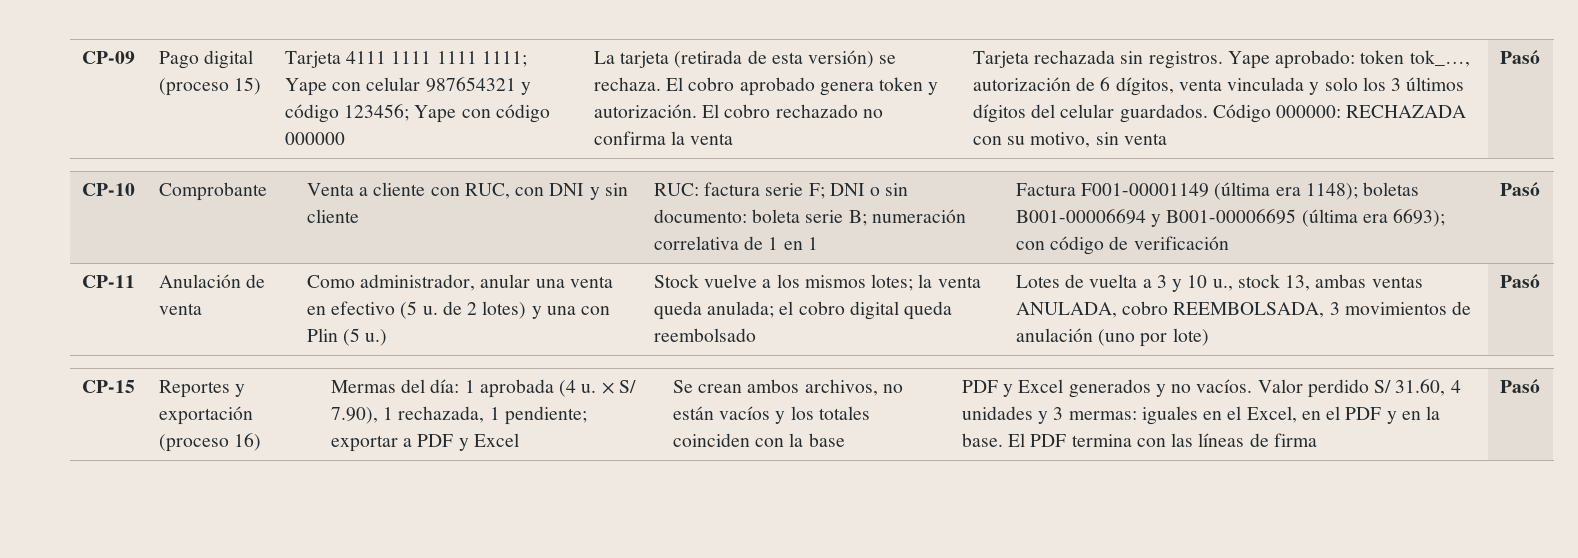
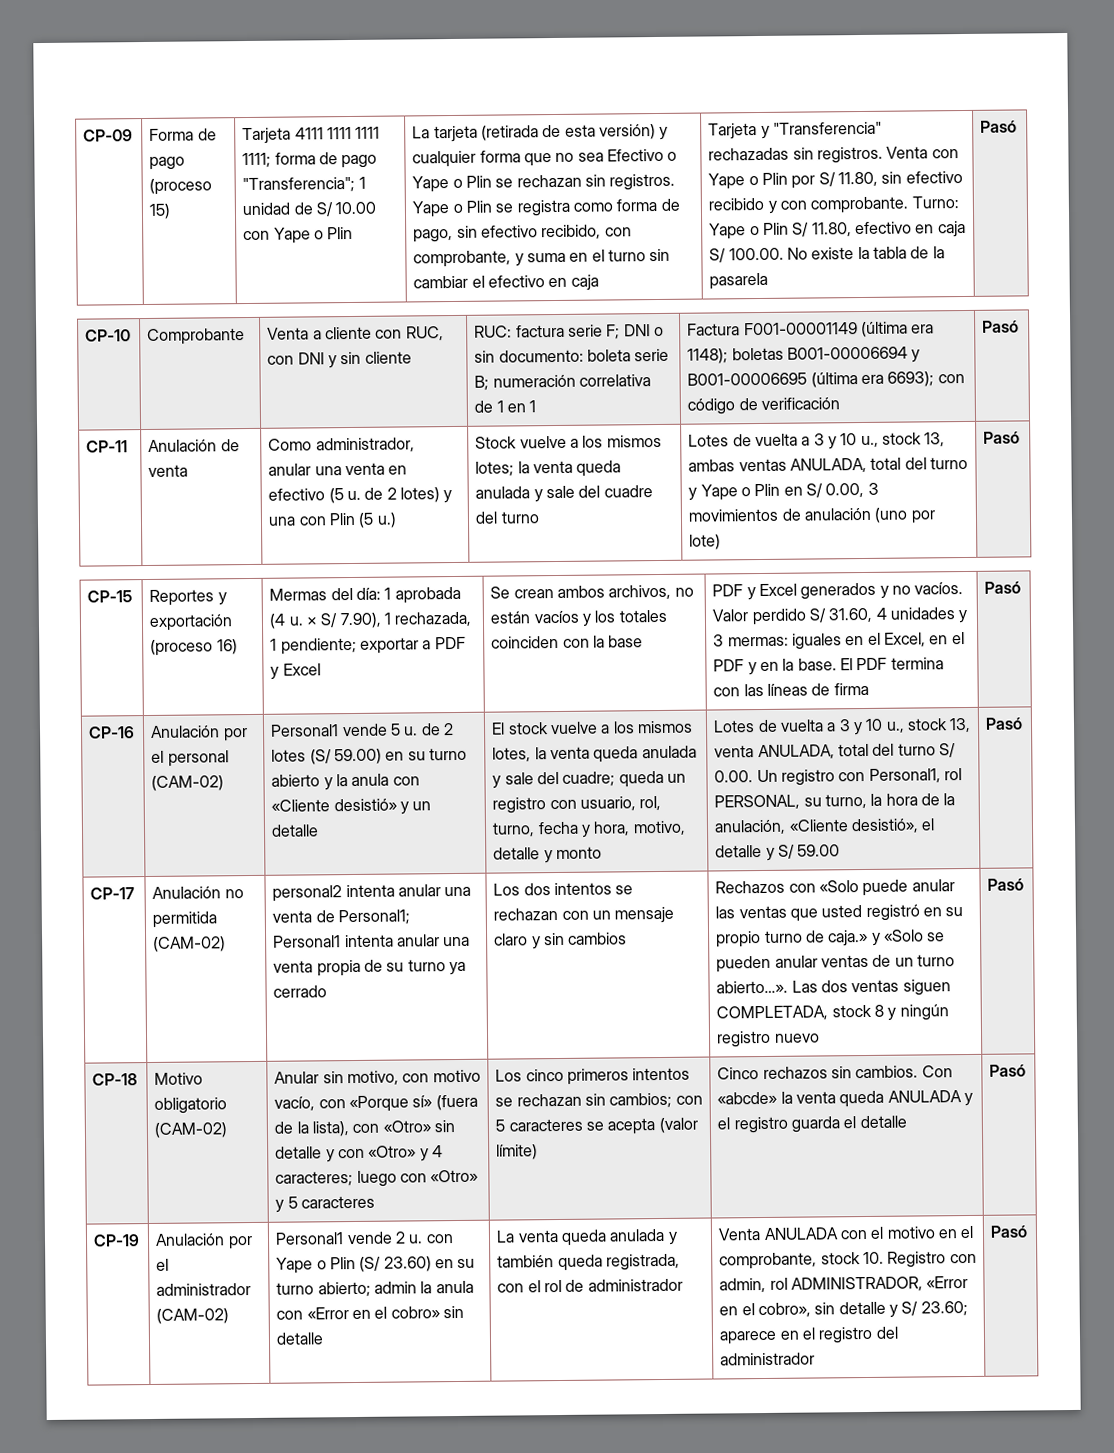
[158,50,254,69] Pago digital -> [149,128,217,141] [149,156,186,170] Forma de pago
[284,77,531,96] [284,104,550,123] [284,132,345,145] Yape con celular 987654321 y código 123456; Yape con código 000000 -> [274,152,378,169] [242,176,366,194] [242,201,377,217] [243,226,354,244] forma de pago "Transferencia"; 1 unidad de S/ 10.00 con Yape o Plin
[879,55,897,64] [593,77,939,96] [593,104,883,118] [593,131,734,145] [972,50,1470,69] [972,77,1465,96] [972,104,1467,123] [972,132,1167,148] se rechaza. El cobro aprobado genera token y autorización. El cobro rechazado no confirma la venta | Tarjeta rechazada sin registros. Yape aprobado: token tok_…, autorización de 6 dígitos, venta vinculada y solo los 3 últimos dígitos del celular guardados. Código 000000: RECHAZADA con su motivo, sin venta -> [659,126,669,140] [412,148,678,168] [412,173,676,193] [412,198,680,218] [413,224,632,243] [413,248,671,268] [413,274,599,291] [708,121,882,140] [708,146,959,164] [708,171,963,190] [708,196,959,214] [709,220,966,240] [709,246,945,263] [709,272,769,290] y cualquier forma que no sea Efectivo o Yape o Plin se rechazan sin registros. Yape o Plin se registra como forma de pago, sin efectivo recibido, con comprobante, y suma en el turno sin cambiar el efectivo en caja | Tarjeta y "Transferencia" rechazadas sin registros. Venta con Yape o Plin por S/ 11.80, sin efectivo recibido y con comprobante. Turno: Yape o Plin S/ 11.80, efectivo en caja S/ 100.00. No existe la tabla de la pasarela
[707,301,953,320] [653,328,756,342] anulada; el cobro digital queda reembolsado -> [475,485,653,503] [475,511,540,524] anulada y sale del cuadre del turno
[1122,301,1325,318] cobro REEMBOLSADA, -> [870,456,968,470] [688,482,865,501] total del turno y Yape o Plin en S/ 0.00,
(1540, 386) none -> [88,726,136,739] [150,725,248,742] [151,750,229,767] [151,775,225,791] [270,723,454,737] [271,747,467,765] [271,773,420,791] [271,798,432,815] [271,824,320,837] [491,720,693,735] [492,745,697,763] [492,770,686,789] [492,795,662,814] [492,820,686,838] [493,846,602,864] [713,717,972,736] [714,743,956,760] [714,768,962,786] [714,793,956,810] [714,818,936,835] [715,844,841,861] [985,717,1024,730] [90,887,136,900] [152,886,244,899] [152,911,218,928] [153,936,227,952] [272,884,472,902] [272,909,410,926] [273,934,471,948] [273,959,466,977] [273,985,328,998] [493,882,634,896] [493,906,675,924] [494,932,628,950] [715,879,955,897] [715,904,964,922] [716,929,946,948] [716,954,955,973] [716,979,951,996] [716,1004,949,1021] [716,1030,820,1048] [987,878,1025,891] [92,1073,139,1086] [154,1072,204,1085] [154,1097,228,1114] [154,1122,228,1138] [274,1069,481,1086] [274,1094,478,1113] [274,1120,455,1137] [275,1145,443,1163] [275,1169,479,1187] [275,1195,375,1213] [495,1067,691,1085] [495,1092,703,1109] [495,1117,698,1135] [496,1144,539,1160] [717,1065,953,1080] [717,1090,973,1108] [717,1115,907,1134] [989,1064,1027,1077] [93,1234,141,1247] [155,1233,253,1250] [156,1258,170,1271] [156,1283,252,1296] [156,1308,230,1324] [275,1231,454,1245] [276,1256,476,1274] [276,1280,474,1298] [276,1305,464,1320] [276,1332,325,1345] [496,1228,678,1246] [497,1253,680,1272] [497,1278,683,1293] [718,1225,975,1241] [719,1251,977,1270] [719,1276,969,1293] [719,1301,968,1318] [719,1326,898,1345] [720,1352,816,1366] [990,1225,1029,1238] // CP-16 | Anulación por el personal (CAM-02) | Personal1 vende 5 u. de 2 lotes (S/ 59.00) en su turno abierto y la anula con «Cliente desistió» y un detalle | El stock vuelve a los mismos lotes, la venta queda anulada y sale del cuadre; queda un registro con usuario, rol, turno, fecha y hora, motivo, detalle y monto | Lotes de vuelta a 3 y 10 u., stock 13, venta ANULADA, total del turno S/ 0.00. Un registro con Personal1, rol PERSONAL, su turno, la hora de la anulación, «Cliente desistió», el detalle y S/ 59.00 | Pasó // CP-17 | Anulación no permitida (CAM-02) | personal2 intenta anular una venta de Personal1; Personal1 intenta anular una venta propia de su turno ya cerrado | Los dos intentos se rechazan con un mensaje claro y sin cambios | Rechazos con «Solo puede anular las ventas que usted registró en su propio turno de caja.» y «Solo se pueden anular ventas de un turno abierto…». Las dos ventas siguen COMPLETADA, stock 8 y ningún registro nuevo | Pasó // CP-18 | Motivo obligatorio (CAM-02) | Anular sin motivo, con motivo vacío, con «Porque sí» (fuera de la lista), con «Otro» sin detalle y con «Otro» y 4 caracteres; luego con «Otro» y 5 caracteres | Los cinco primeros intentos se rechazan sin cambios; con 5 caracteres se acepta (valor límite) | Cinco rechazos sin cambios. Con «abcde» la venta queda ANULADA y el registro guarda el detalle | Pasó // CP-19 | Anulación por el administrador (CAM-02) | Personal1 vende 2 u. con Yape o Plin (S/ 23.60) en su turno abierto; admin la anula con «Error en el cobro» sin detalle | La venta queda anulada y también queda registrada, con el rol de administrador | Venta ANULADA con el motivo en el comprobante, stock 10. Registro con admin, rol ADMINISTRADOR, «Error en el cobro», sin detalle y S/ 23.60; aparece en el registro del administrador | Pasó

